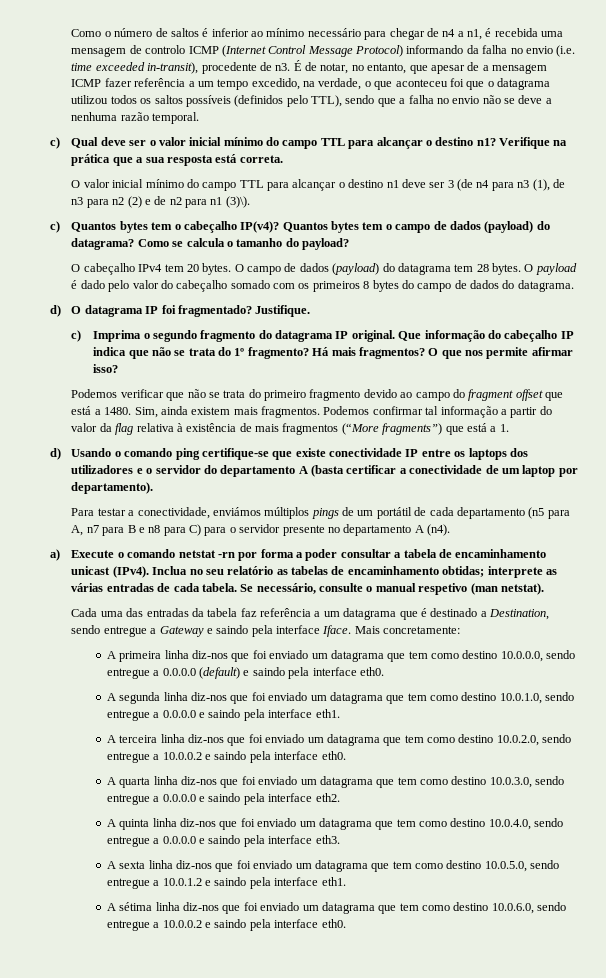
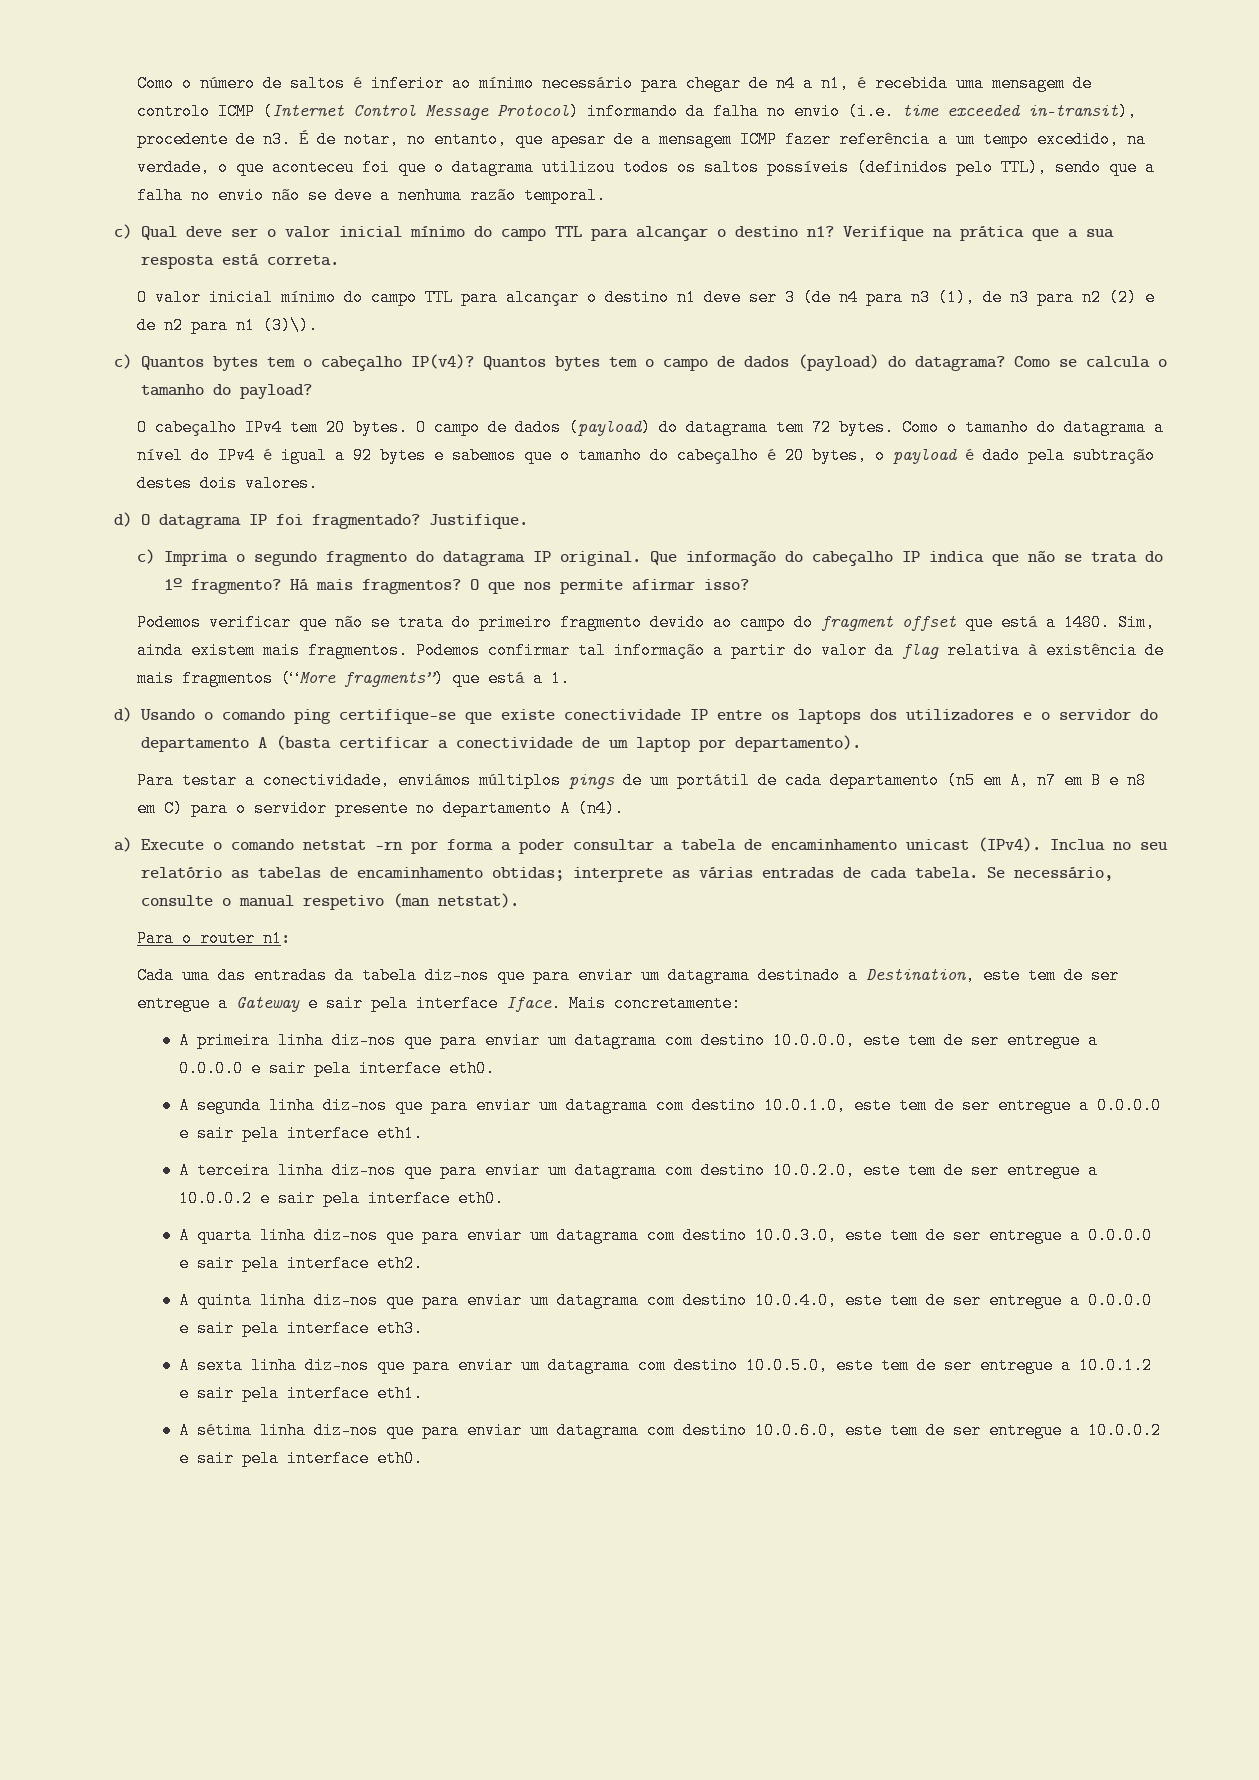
[476,263,577,275] [71,280,574,292] 28 bytes. O payload é dado pelo valor do cabeçalho somado com os primeiros 8 bytes do campo de dados do datagrama. -> [811,419,1164,436] [136,447,1155,464] [136,475,318,492] 72 bytes. Como o tamanho do datagrama a nível do IPv4 é igual a 92 bytes e sabemos que o tamanho do cabeçalho é 20 bytes, o payload é dado pela subtração destes dois valores.
[547,510,570,519] para -> [982,772,1002,789] em
[102,527,125,536] para -> [1063,772,1083,789] em
[163,527,186,536] para -> [136,800,156,817] em
(544, 589) none -> [136,930,290,947] // Para o router n1:
[240,608,550,620] [71,625,101,634] faz referência a um datagrama que é destinado a Destination, sendo -> [424,967,1119,984] diz-nos que para enviar um datagrama destinado a Destination, este tem de ser
[216,625,249,634] saindo -> [325,995,363,1012] sair
[252,650,576,662] [106,667,285,679] foi enviado um datagrama que tem como destino 10.0.0.0, sendo entregue a 0.0.0.0 (default) e saindo -> [440,1032,1099,1049] [179,1060,307,1077] para enviar um datagrama com destino 10.0.0.0, este tem de ser entregue a 0.0.0.0 e sair
[251,692,575,704] [106,709,241,721] foi enviado um datagrama que tem como destino 10.0.1.0, sendo entregue a 0.0.0.0 e saindo -> [431,1097,1162,1114] [179,1125,235,1142] para enviar um datagrama com destino 10.0.1.0, este tem de ser entregue a 0.0.0.0 e sair
[248,734,572,746] [106,751,247,763] foi enviado um datagrama que tem como destino 10.0.2.0, sendo entregue a 10.0.0.2 e saindo -> [440,1162,1099,1179] [179,1190,316,1207] para enviar um datagrama com destino 10.0.2.0, este tem de ser entregue a 10.0.0.2 e sair
[241,776,565,788] [106,793,241,805] foi enviado um datagrama que tem como destino 10.0.3.0, sendo entregue a 0.0.0.0 e saindo -> [422,1227,1153,1244] [179,1255,235,1272] para enviar um datagrama com destino 10.0.3.0, este tem de ser entregue a 0.0.0.0 e sair
[240,818,564,830] [106,835,241,847] foi enviado um datagrama que tem como destino 10.0.4.0, sendo entregue a 0.0.0.0 e saindo -> [422,1292,1153,1309] [179,1320,235,1337] para enviar um datagrama com destino 10.0.4.0, este tem de ser entregue a 0.0.0.0 e sair
[236,860,560,872] foi enviado um datagrama que tem como destino 10.0.5.0, sendo -> [413,1357,973,1374] para enviar um datagrama com destino 10.0.5.0, este tem de ser
[214,877,247,886] saindo -> [197,1385,235,1402] sair
[243,902,567,914] [106,919,247,931] foi enviado um datagrama que tem como destino 10.0.6.0, sendo entregue a 10.0.0.2 e saindo -> [422,1422,1162,1439] [179,1450,235,1467] para enviar um datagrama com destino 10.0.6.0, este tem de ser entregue a 10.0.0.2 e sair

